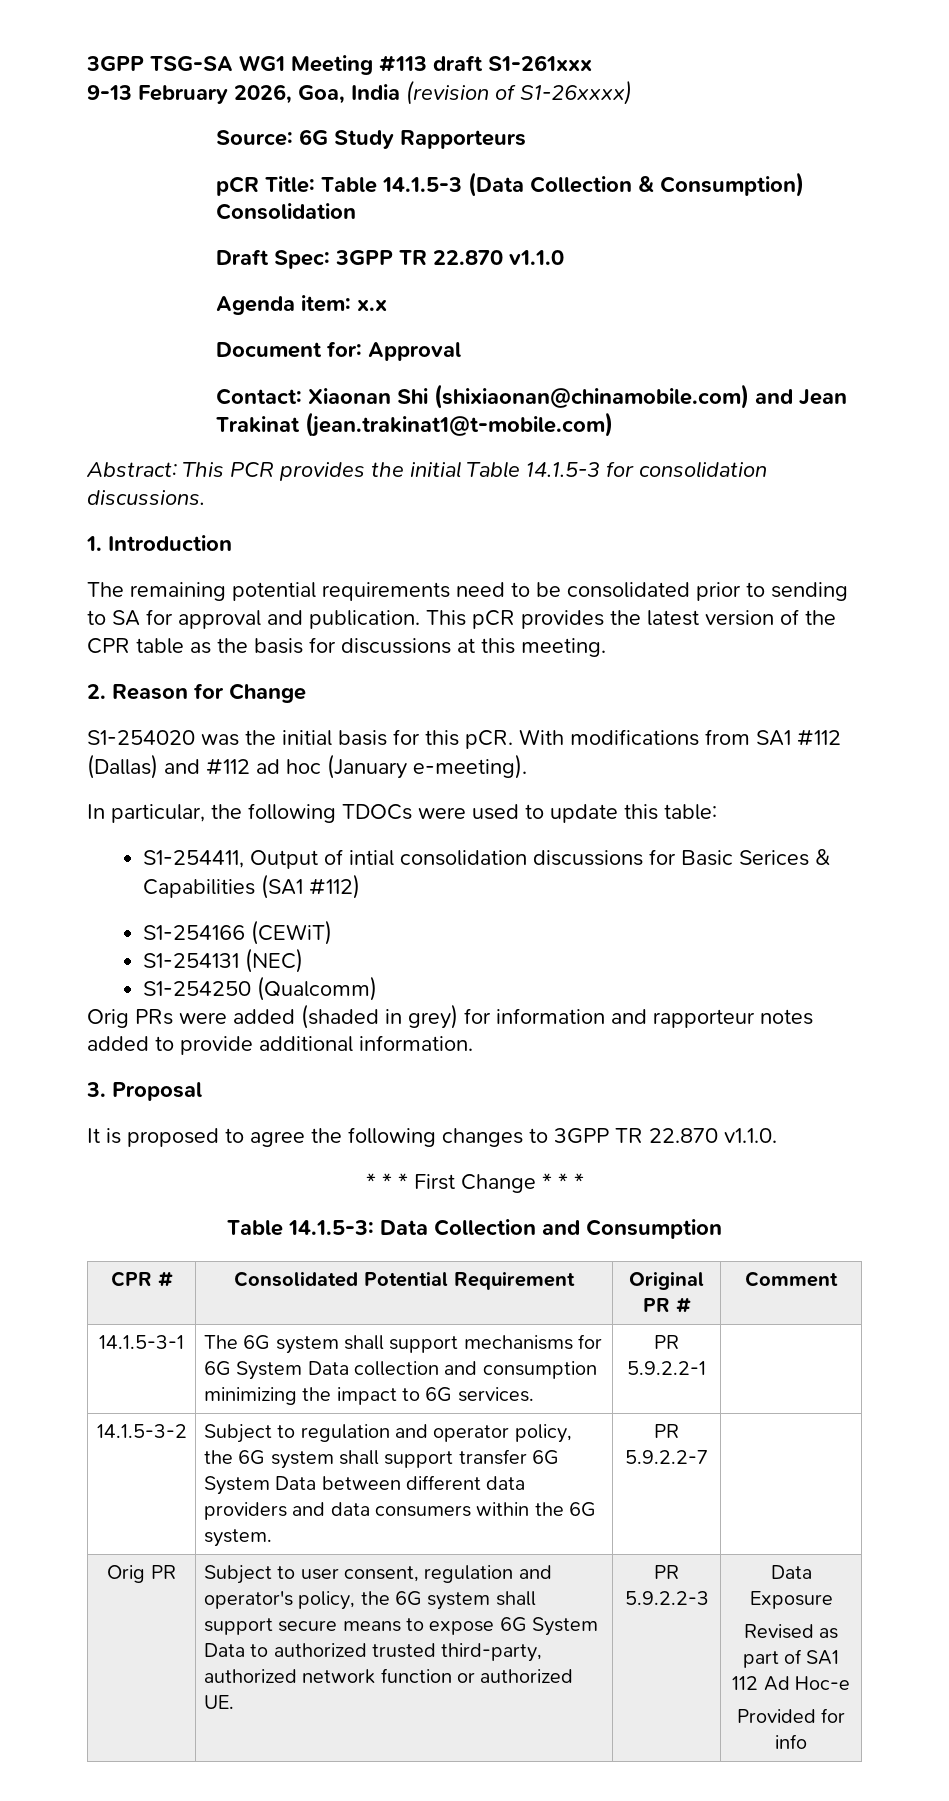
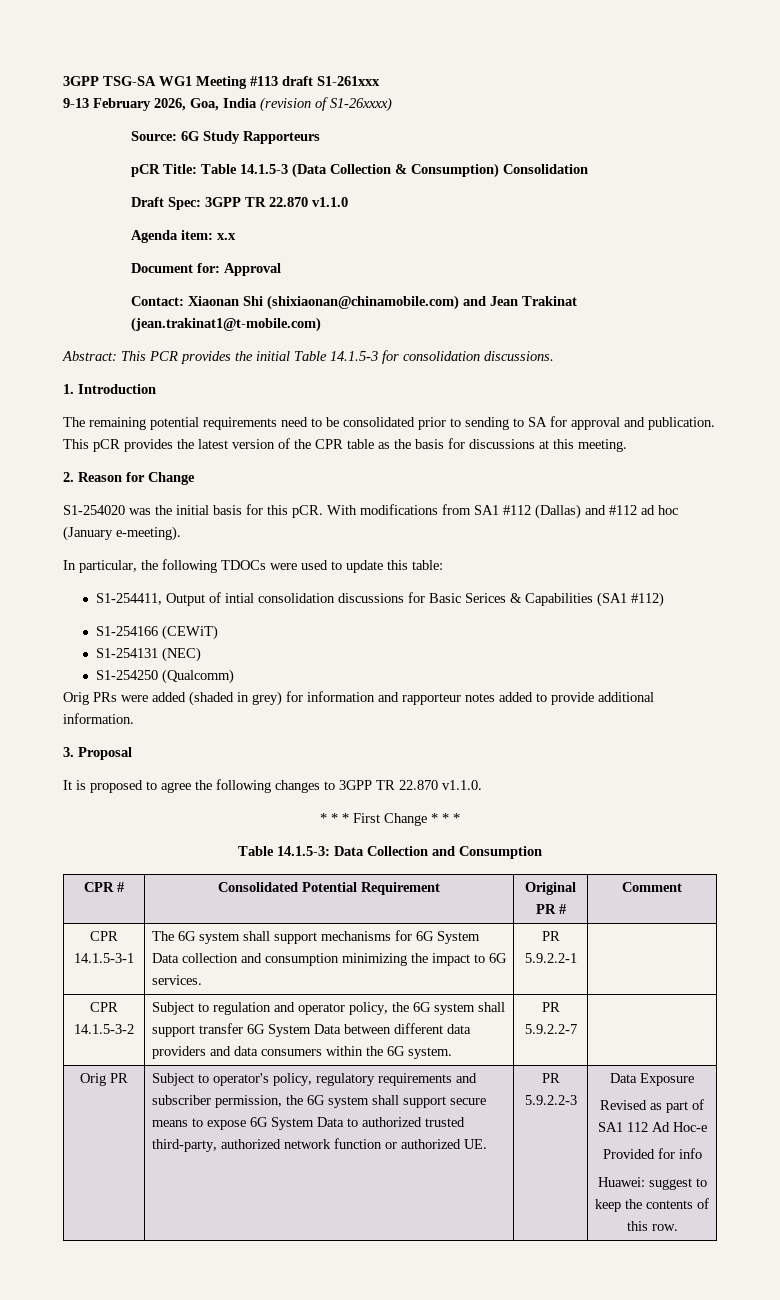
(838, 1279) none -> [90,931,118,941] CPR
(706, 1368) none -> [90,1002,118,1012] CPR
[300,1565,552,1583] [203,1591,356,1610] user consent, regulation and operator's policy, -> [212,1073,477,1086] [151,1095,282,1108] operator's policy, regulatory requirements and subscriber permission,
(807, 1741) none -> [597,1177,707,1190] [595,1198,709,1212] [626,1221,678,1231] // Huawei: suggest to keep the contents of this row.

